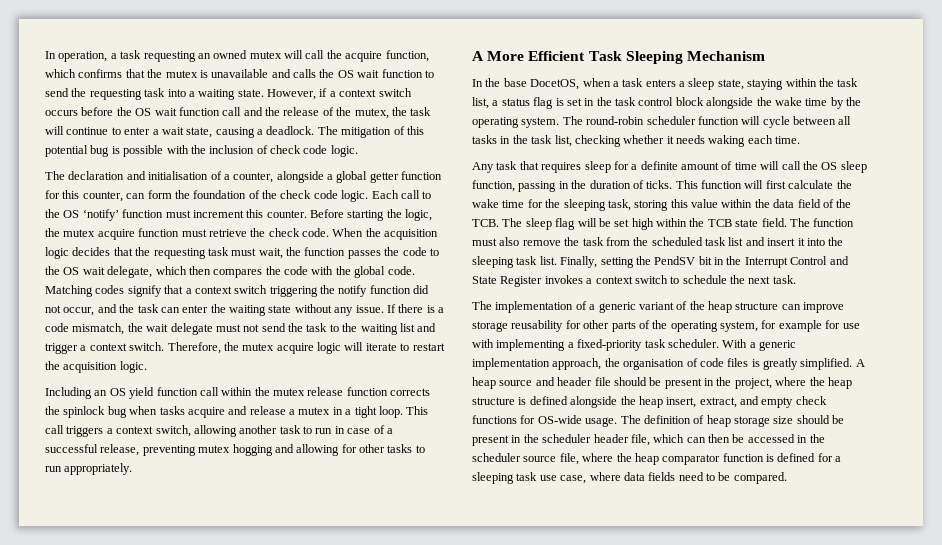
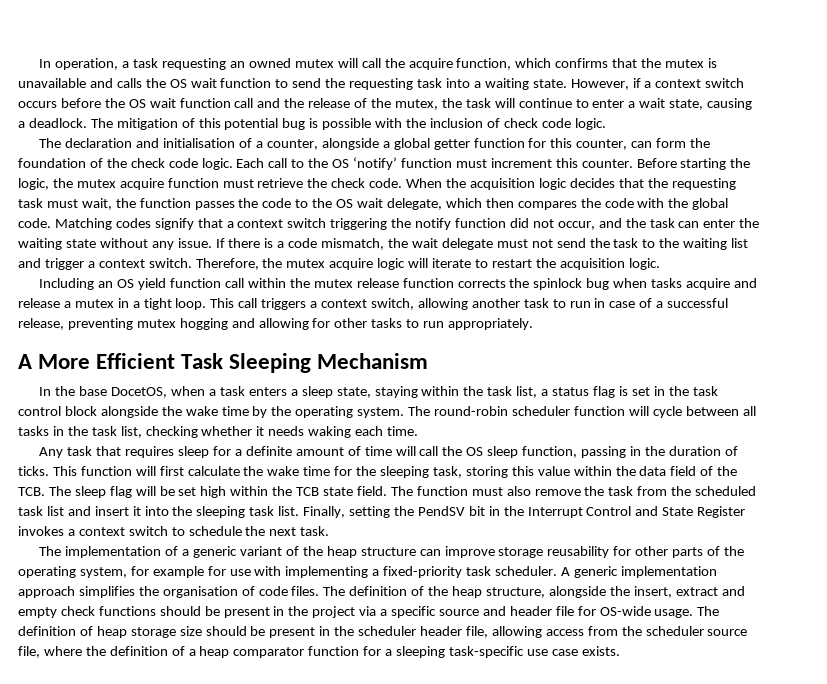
[722,339,796,351] [472,358,865,370] [472,377,852,389] [472,396,827,408] [472,415,517,424] With a generic implementation approach, the organisation of code files is greatly simplified. A heap source and header file should be present in the project, where the heap structure is defined alongside the heap insert, extract, and empty check functions -> [560,566,717,578] [18,586,745,598] [18,606,574,618] A generic implementation approach simplifies the organisation of code files. The definition of the heap structure, alongside the insert, extract and empty check functions should be present in the project via a specific source and header file
[653,434,808,443] which can then be accessed in -> [491,626,618,638] allowing access from
(632, 457) none -> [109,646,196,656] definition of a
[766,453,816,462] is defined -> (360, 651) none
[516,472,787,484] task use case, where data fields need to be compared. -> [448,646,620,658] task-specific use case exists.

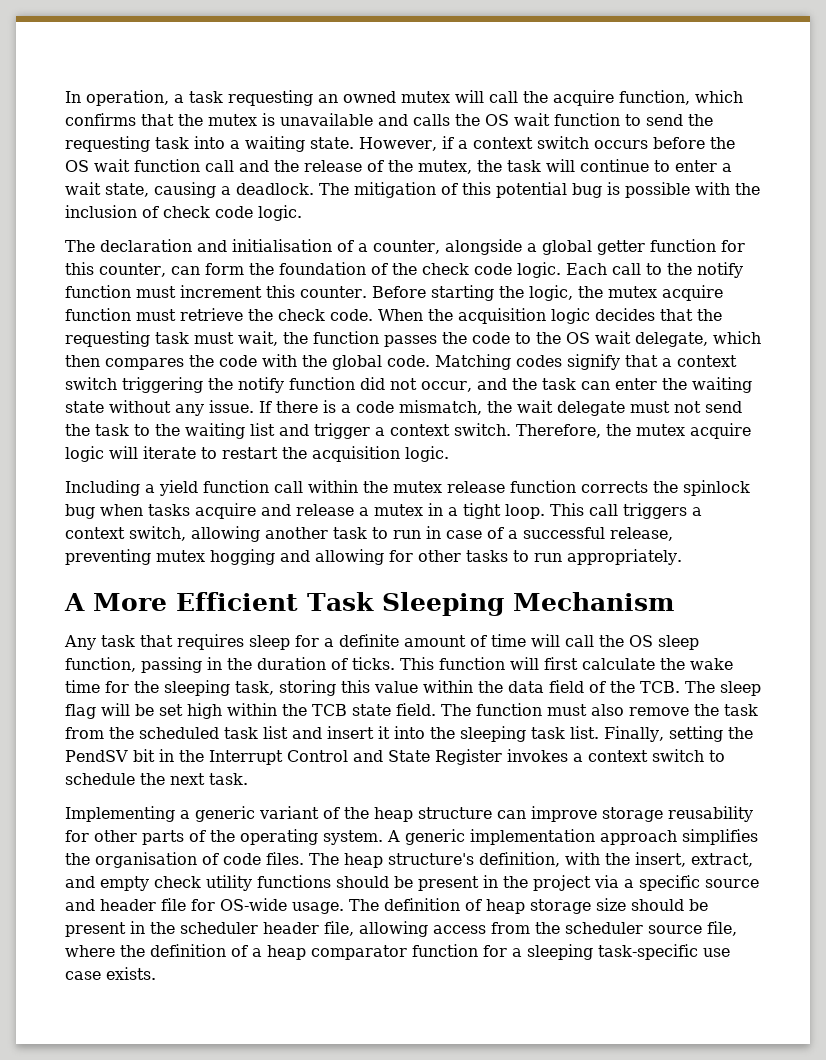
[332,157,398,170] OS ‘notify’ -> [696,262,743,278] notify
[98,279,135,288] an OS -> [145,484,155,493] a
[39,386,718,398] [18,406,756,418] [18,426,419,438] // In the base DocetOS, when a task enters a sleep state, staying within the task list, a status flag is set in the task control block alongside the wake time by the operating system. The round-robin scheduler function will cycle between all tasks in the task list, checking whether it needs waking each time. -> (674, 601) none
[39,546,179,558] The implementation of -> [65,806,175,822] Implementing
[79,566,558,578] system, for example for use with implementing a fixed-priority task scheduler. -> [323,830,383,845] system.
[349,586,606,598] definition of the heap structure, alongside -> [344,852,600,868] heap structure's definition, with
[675,587,718,596] extract -> [691,853,753,867] extract,
(95, 611) none -> [206,875,252,891] utility

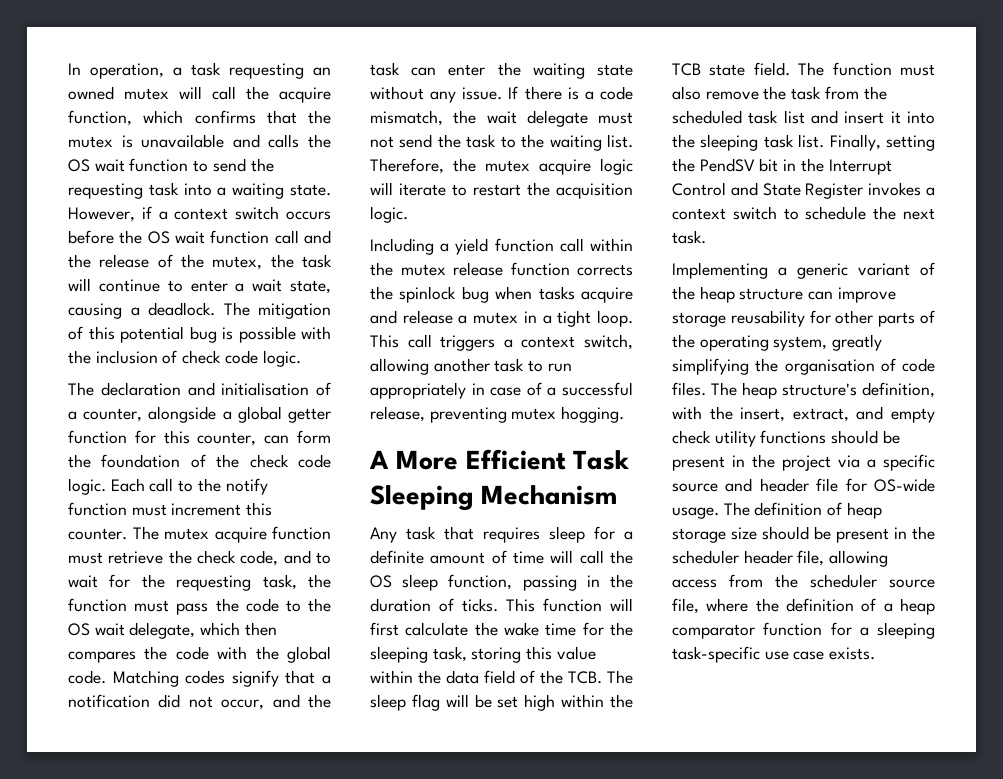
[371,285,603,301] Before starting the logic, the -> [132,526,159,540] The
[330,308,722,324] [65,331,437,347] code. When the acquisition logic decides that the requesting task must wait, the function passes -> [240,550,331,566] [68,574,331,591] [68,598,209,615] code, and to wait for the requesting task, the function must pass
[677,355,737,367] [65,377,355,393] context switch triggering the notify function -> [68,694,150,708] notification
[250,423,511,439] list and trigger a context switch. -> [607,134,633,148] list.
(421, 534) none -> [370,382,466,399] appropriately
[210,549,682,565] hogging and allowing for other tasks to run appropriately. -> [561,406,625,423] hogging.
[323,829,758,845] system. A generic implementation approach simplifies -> [773,334,883,351] [672,358,749,375] system, greatly simplifying

